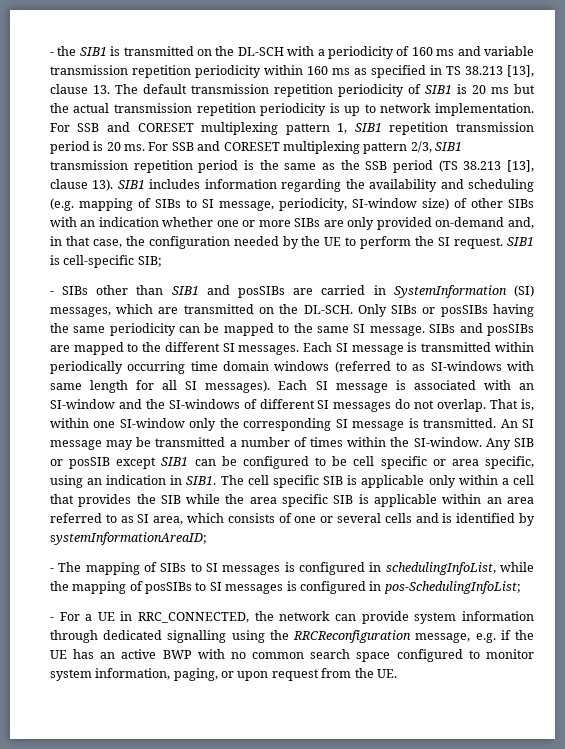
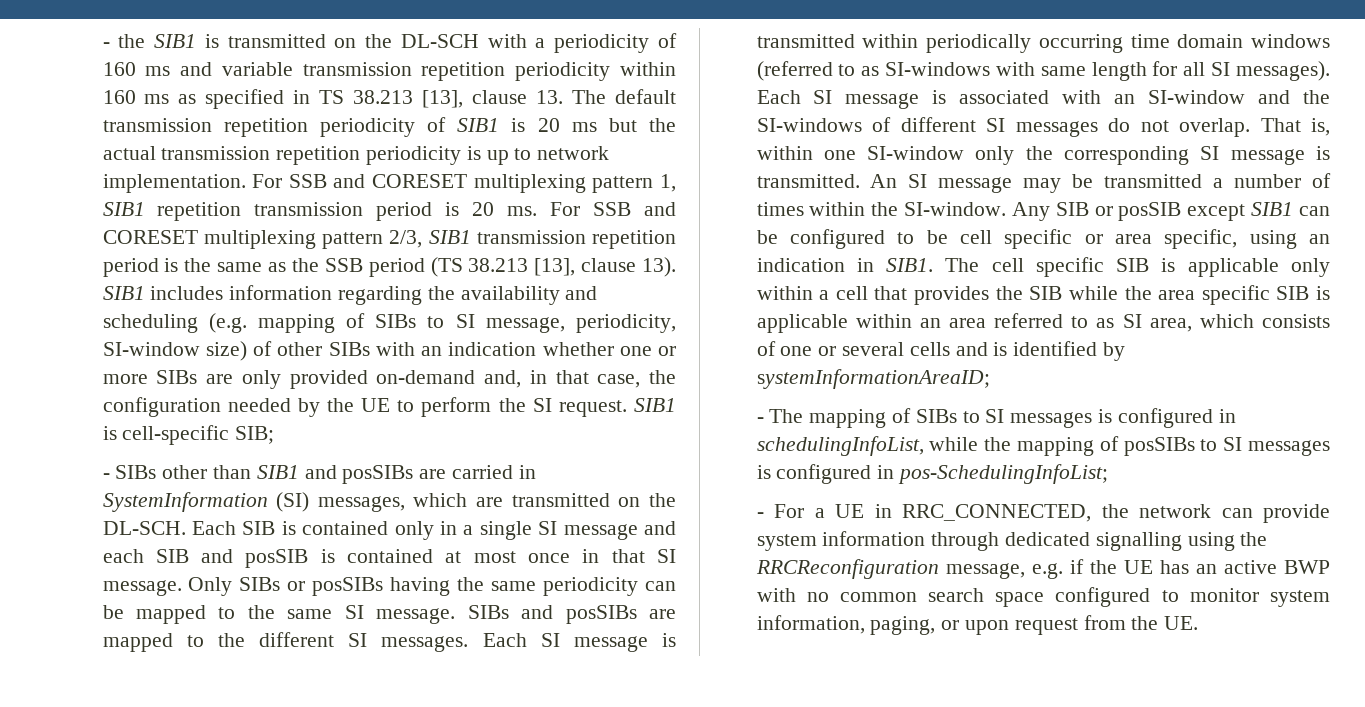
(353, 309) none -> [191,521,677,540] [102,549,676,568] [102,580,182,596] Each SIB is contained only in a single SI message and each SIB and posSIB is contained at most once in that SI message.

